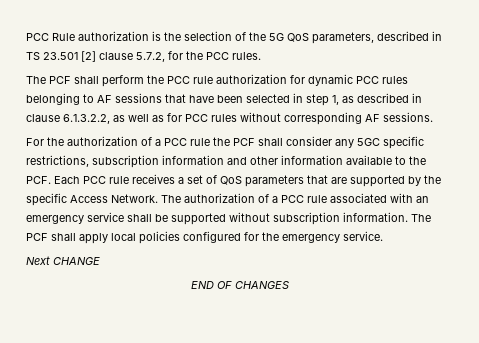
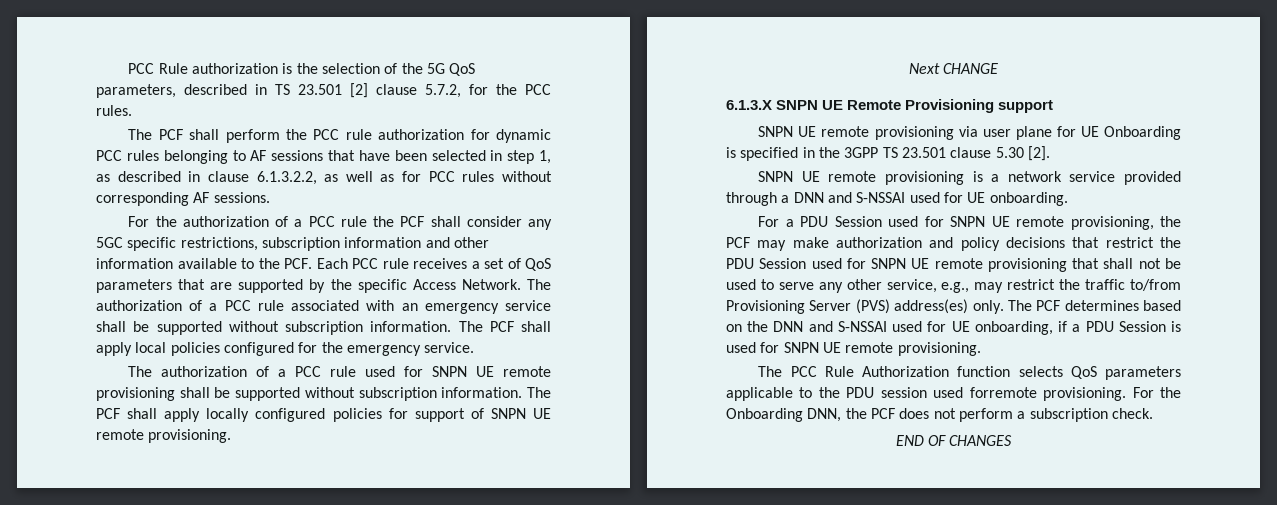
[26,256,100,265] Next CHANGE -> [128,366,551,377] [96,387,551,401] [96,408,552,422] [96,429,232,443] [908,63,999,74] [726,99,1054,113] [758,126,1181,140] [726,146,1050,161] [758,171,1181,185] [726,192,1068,206] [758,216,1181,230] [726,237,1181,251] [726,258,1181,272] [726,279,1181,293] [726,299,1181,314] [726,321,1181,335] [726,342,981,356] [758,366,1181,380] [726,387,1181,401] [726,408,1153,422] The authorization of a PCC rule used for SNPN UE remote provisioning shall be supported without subscription information. The PCF shall apply locally configured policies for support of SNPN UE remote provisioning. // Next CHANGE // 6.1.3.X SNPN UE Remote Provisioning support // SNPN UE remote provisioning via user plane for UE Onboarding is specified in the 3GPP TS 23.501 clause 5.30 [2]. // SNPN UE remote provisioning is a network service provided through a DNN and S-NSSAI used for UE onboarding. // For a PDU Session used for SNPN UE remote provisioning, the PCF may make authorization and policy decisions that restrict the PDU Session used for SNPN UE remote provisioning that shall not be used to serve any other service, e.g., may restrict the traffic to/from Provisioning Server (PVS) address(es) only. The PCF determines based on the DNN and S-NSSAI used for UE onboarding, if a PDU Session is used for SNPN UE remote provisioning. // The PCC Rule Authorization function selects QoS parameters applicable to the PDU session used forremote provisioning. For the Onboarding DNN, the PCF does not perform a subscription check.

